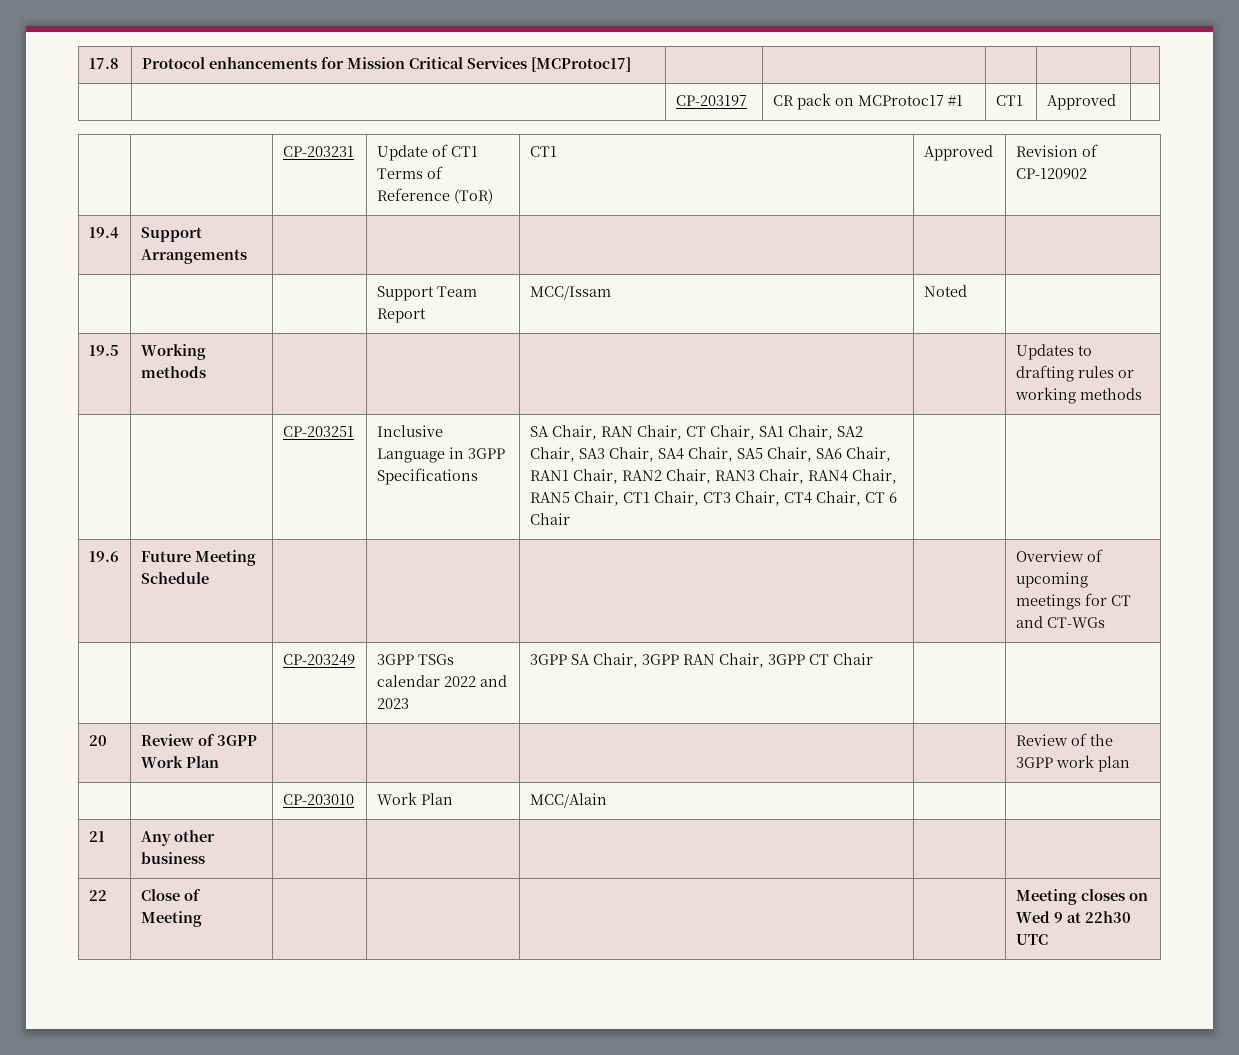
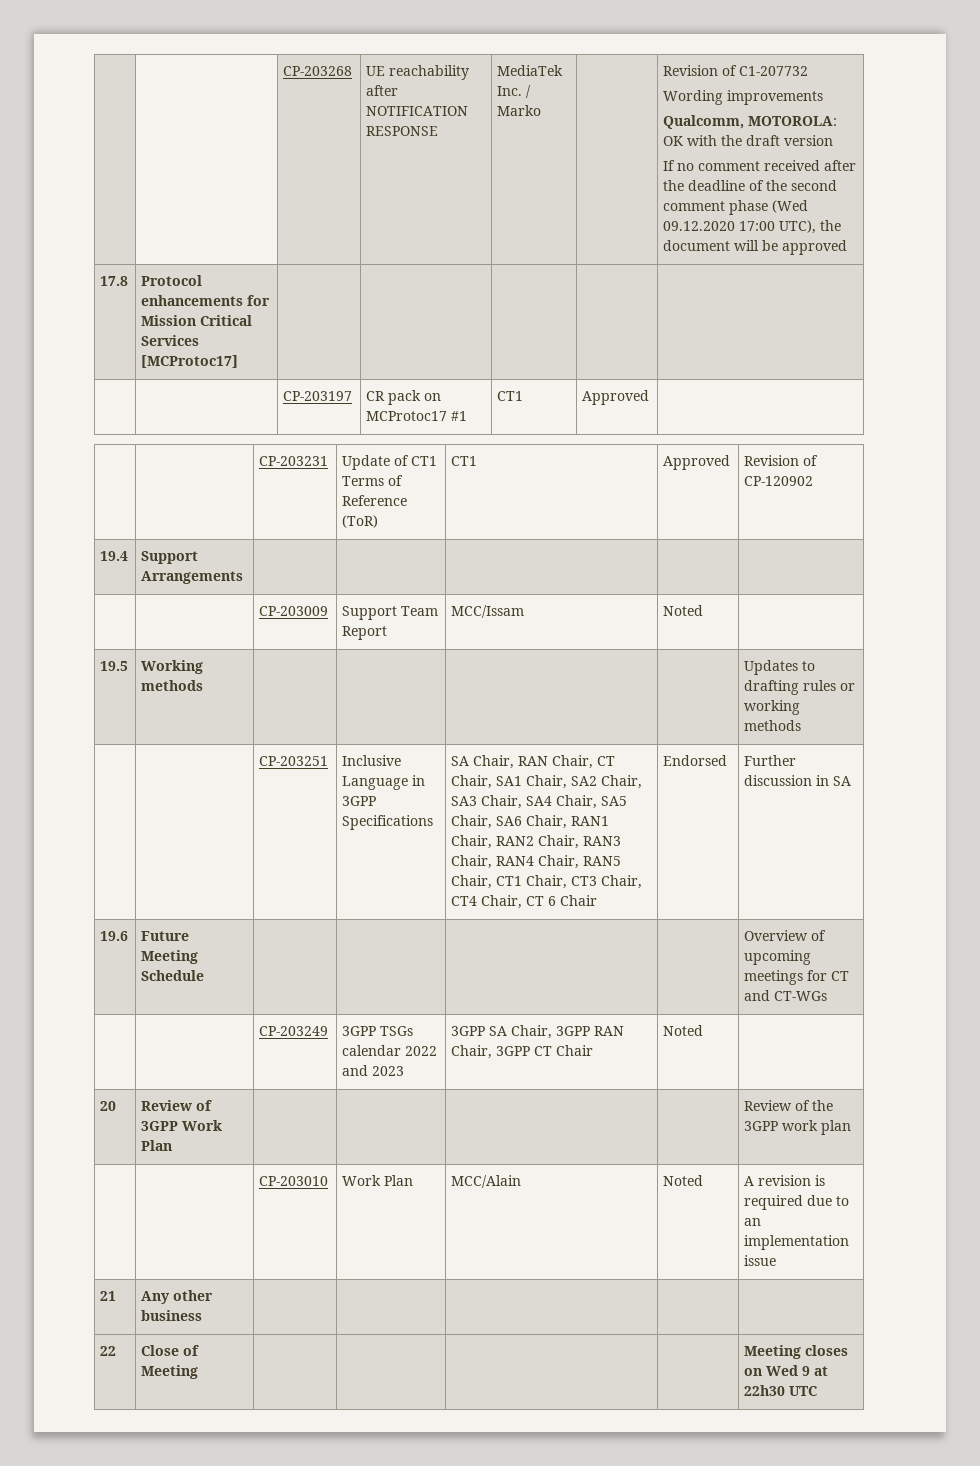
(88, 63) none -> [283,66,353,76] [366,65,470,80] [366,85,399,96] [366,106,469,116] [366,126,439,136] [497,65,564,76] [497,85,532,98] [497,105,542,116] [663,65,809,76] [663,90,824,105] [663,115,838,129] [663,135,834,146] [663,160,857,171] [663,180,838,191] [663,200,809,215] [663,220,842,234] [663,240,848,255] | | CP-203268 | UE reachability after NOTIFICATION RESPONSE | MediaTek Inc. / Marko | | Revision of C1-207732 // Wording improvements // Qualcomm, MOTOROLA: OK with the draft version // If no comment received after the deadline of the second comment phase (Wed 09.12.2020 17:00 UTC), the document will be approved //
(247, 256) none -> [259,606,329,616] CP-203009
(570, 519) | -> [663,755,728,766] [744,755,797,766] [744,775,852,786] Endorsed | Further discussion in SA
(873, 659) none -> [663,1025,704,1036] Noted
(607, 800) | -> [663,1175,704,1186] [744,1175,826,1186] [744,1195,850,1210] [744,1218,762,1226] [744,1235,850,1250] [744,1255,777,1266] Noted | A revision is required due to an implementation issue

